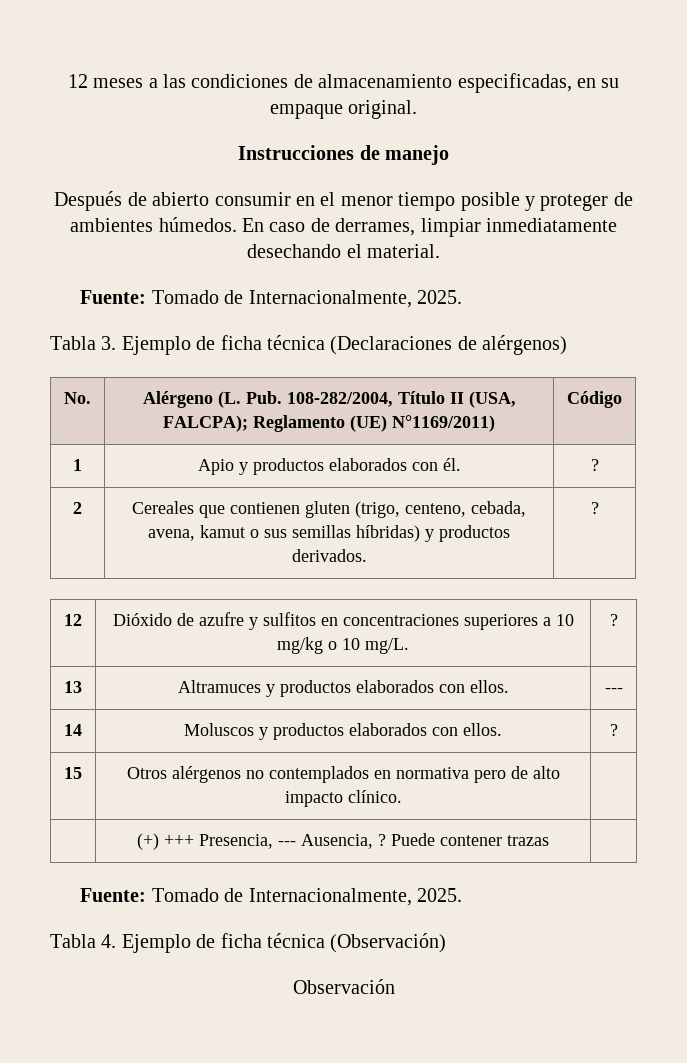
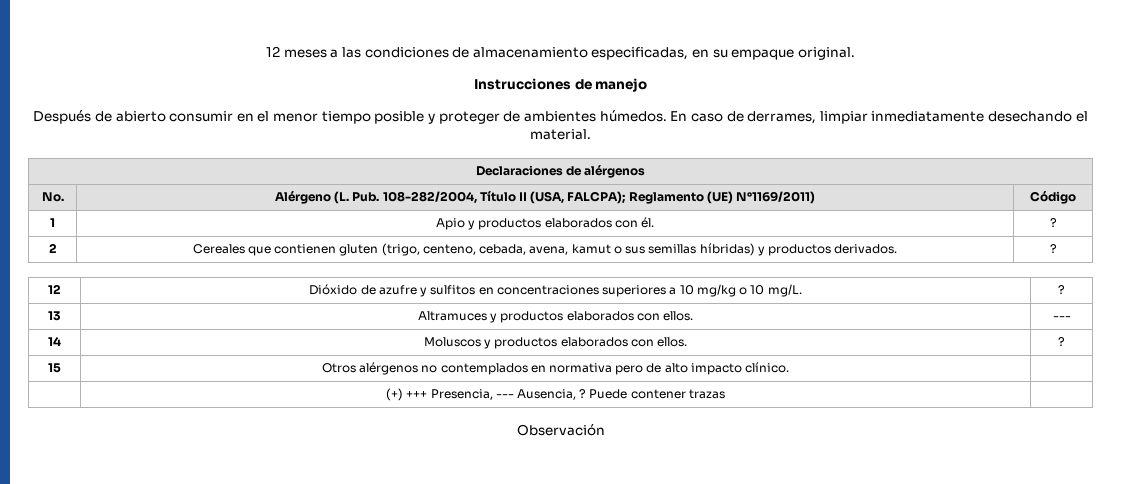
[80,290,462,308] [50,335,568,355] // Fuente: Tomado de Internacionalmente, 2025. // Tabla 3. Ejemplo de ficha técnica (Declaraciones de alérgenos) -> [475,165,646,178] // Declaraciones de alérgenos
[80,888,462,906] [50,933,447,953] // Fuente: Tomado de Internacionalmente, 2025. // Tabla 4. Ejemplo de ficha técnica (Observación) -> (725, 394) none

